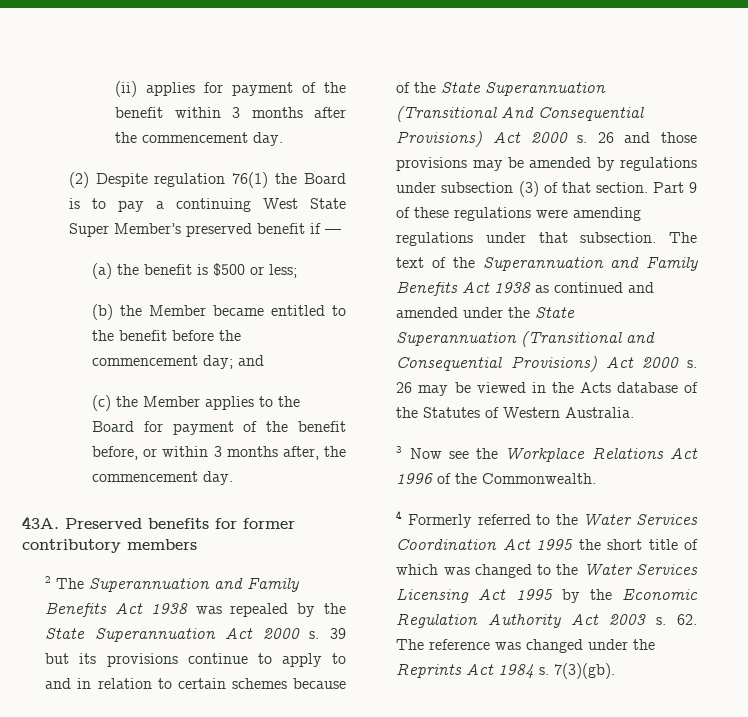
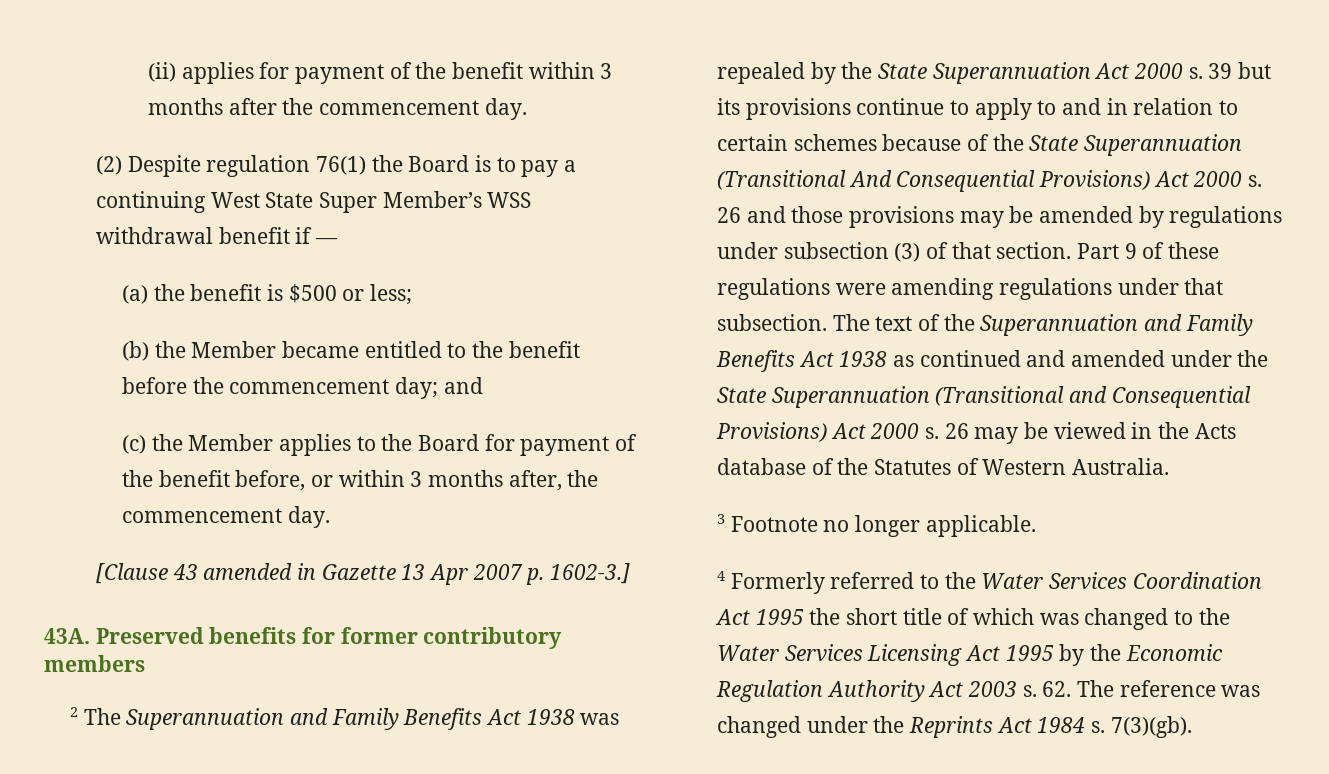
[185,223,252,237] preserved -> [487,192,532,208] [95,227,213,244] WSS withdrawal
(234, 478) none -> [95,563,631,585] // [Clause 43 amended in Gazette 13 Apr 2007 p. 1602-3.]
[409,447,698,462] [396,473,597,484] Now see the Workplace Relations Act 1996 of the Commonwealth. -> [730,515,1036,537] Footnote no longer applicable.

